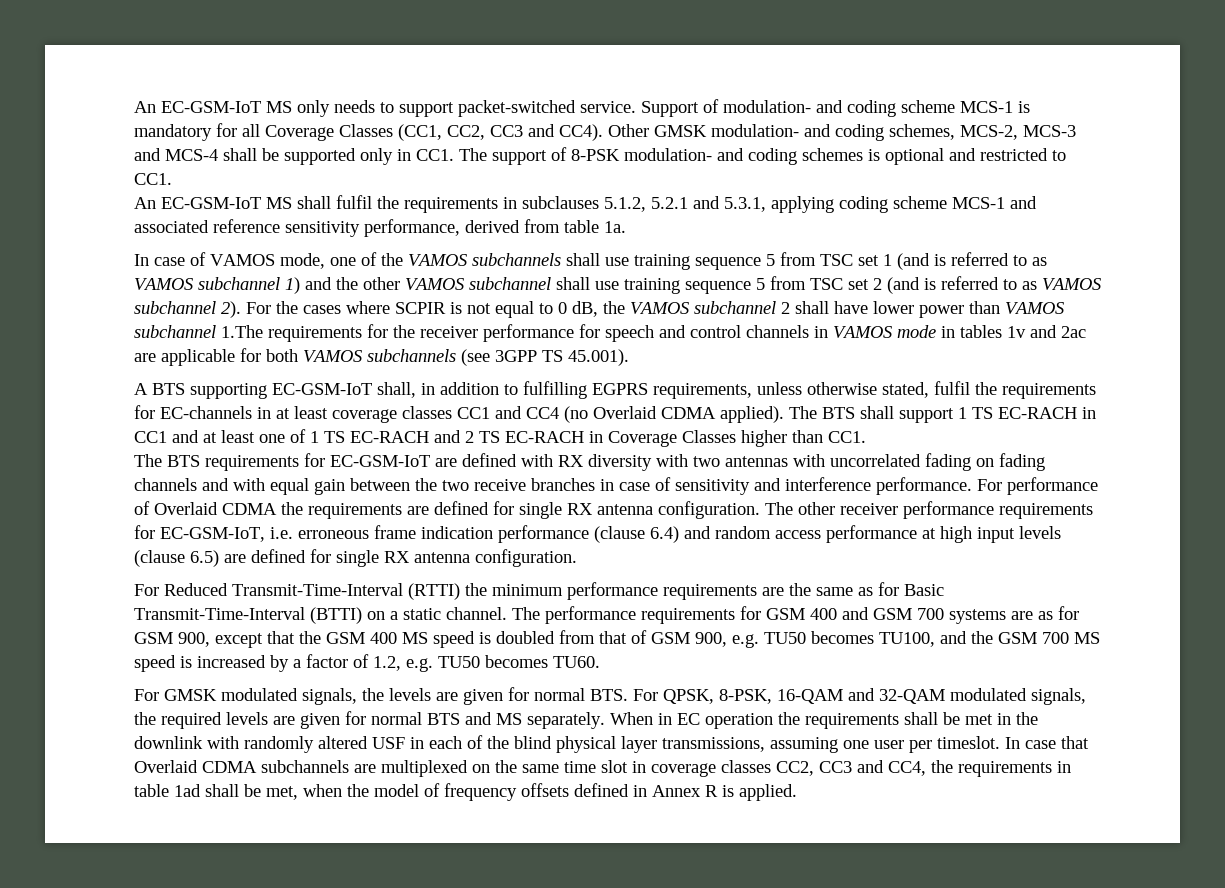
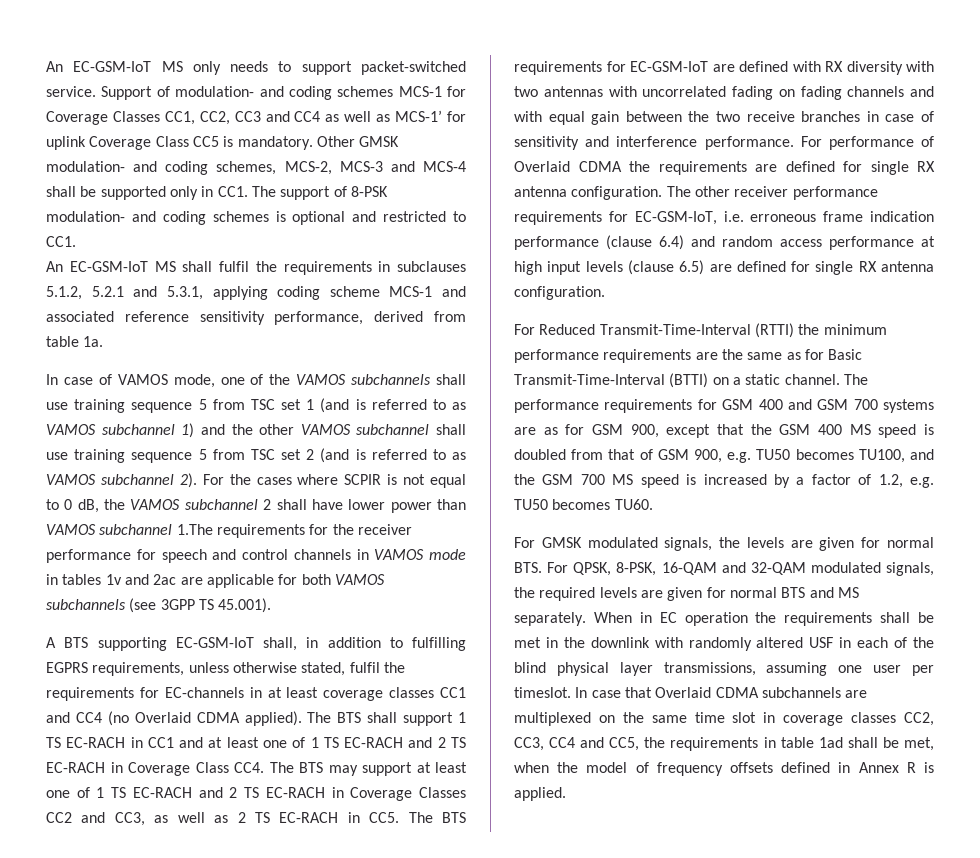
[901,100,1030,113] [134,123,603,141] scheme MCS-1 is mandatory for all Coverage Classes (CC1, CC2, CC3 and CC4). -> [337,86,466,97] [46,110,467,125] [46,136,313,150] schemes MCS-1 for Coverage Classes CC1, CC2, CC3 and CC4 as well as MCS-1’ for uplink Coverage Class CC5 is mandatory.
[682,430,866,447] Classes higher than CC1. // -> [195,762,467,776] [46,787,467,801] [46,812,400,826] Class CC4. The BTS may support at least one of 1 TS EC-RACH and 2 TS EC-RACH in Coverage Classes CC2 and CC3, as well as 2 TS EC-RACH in CC5.
[819,760,926,776] CC3 and CC4, -> [514,737,640,751] CC3, CC4 and CC5,

